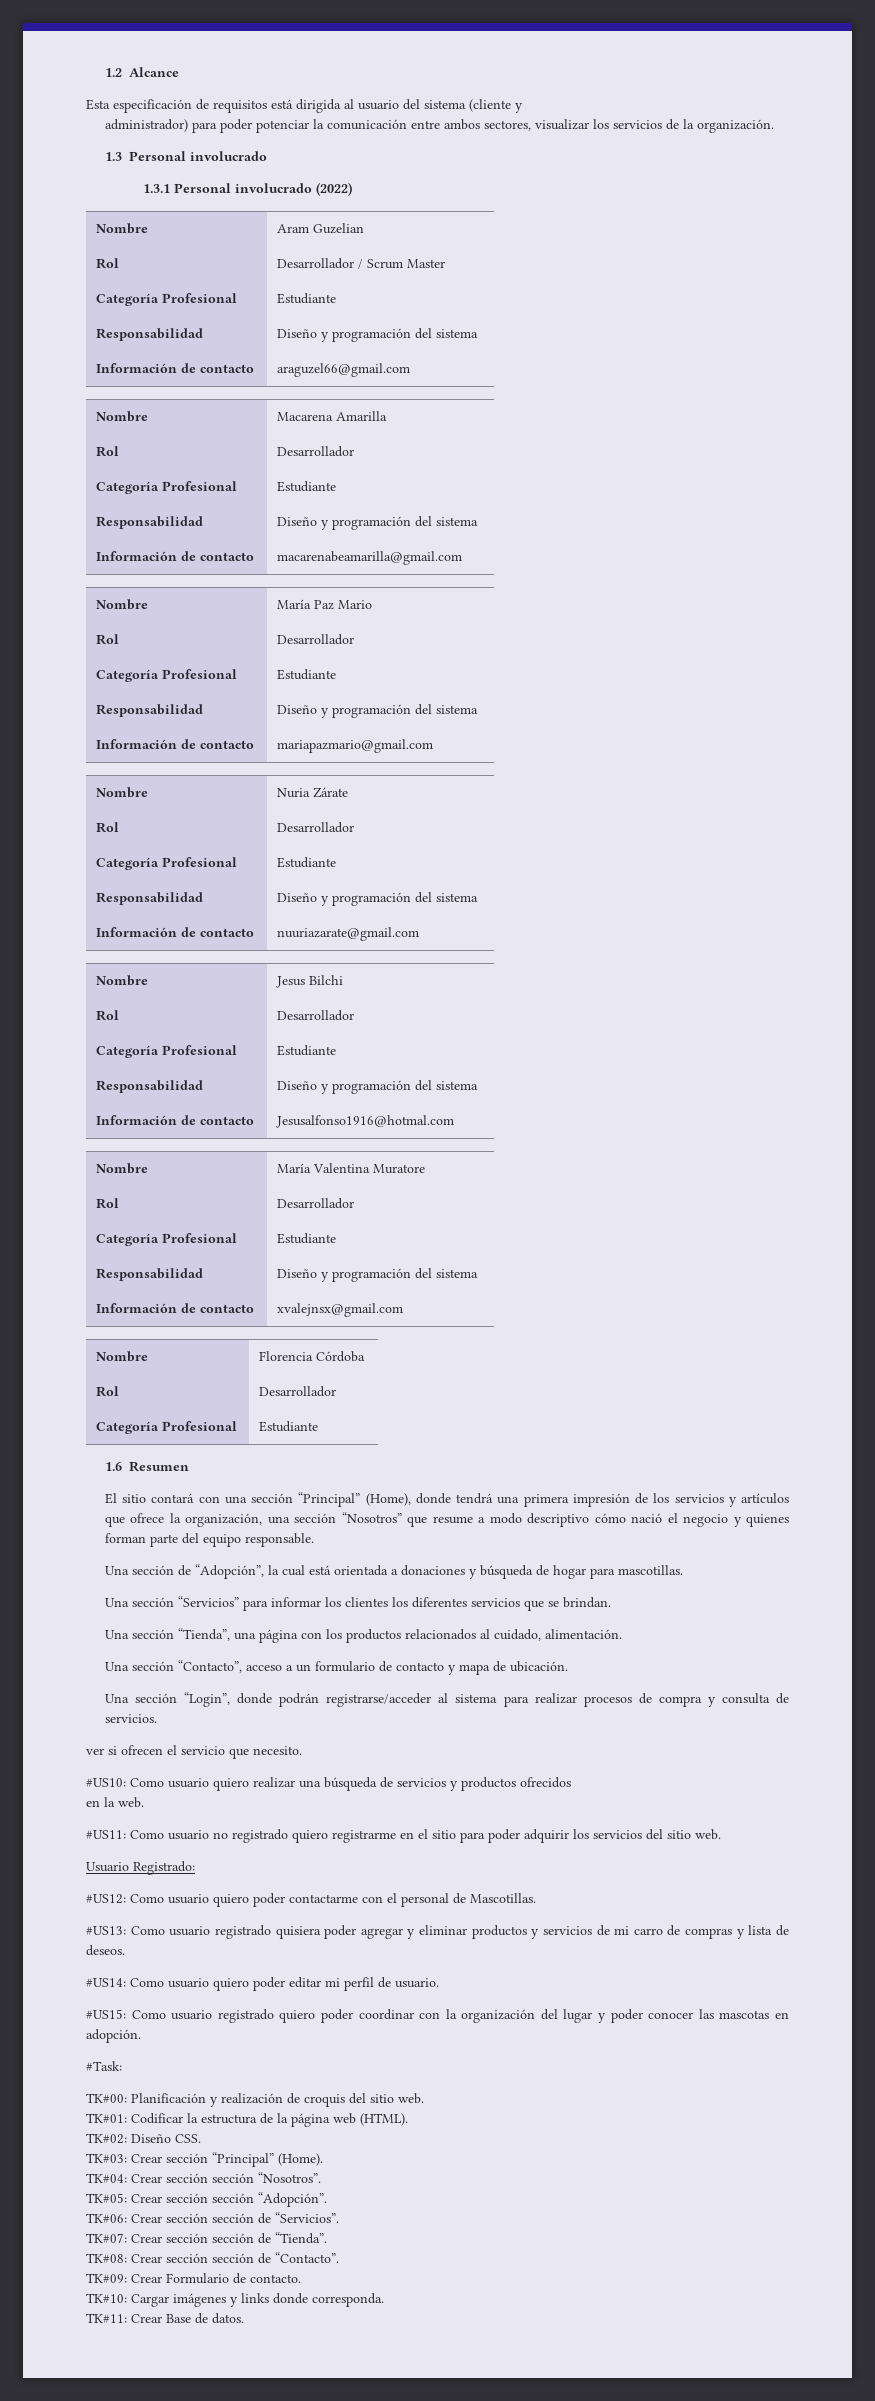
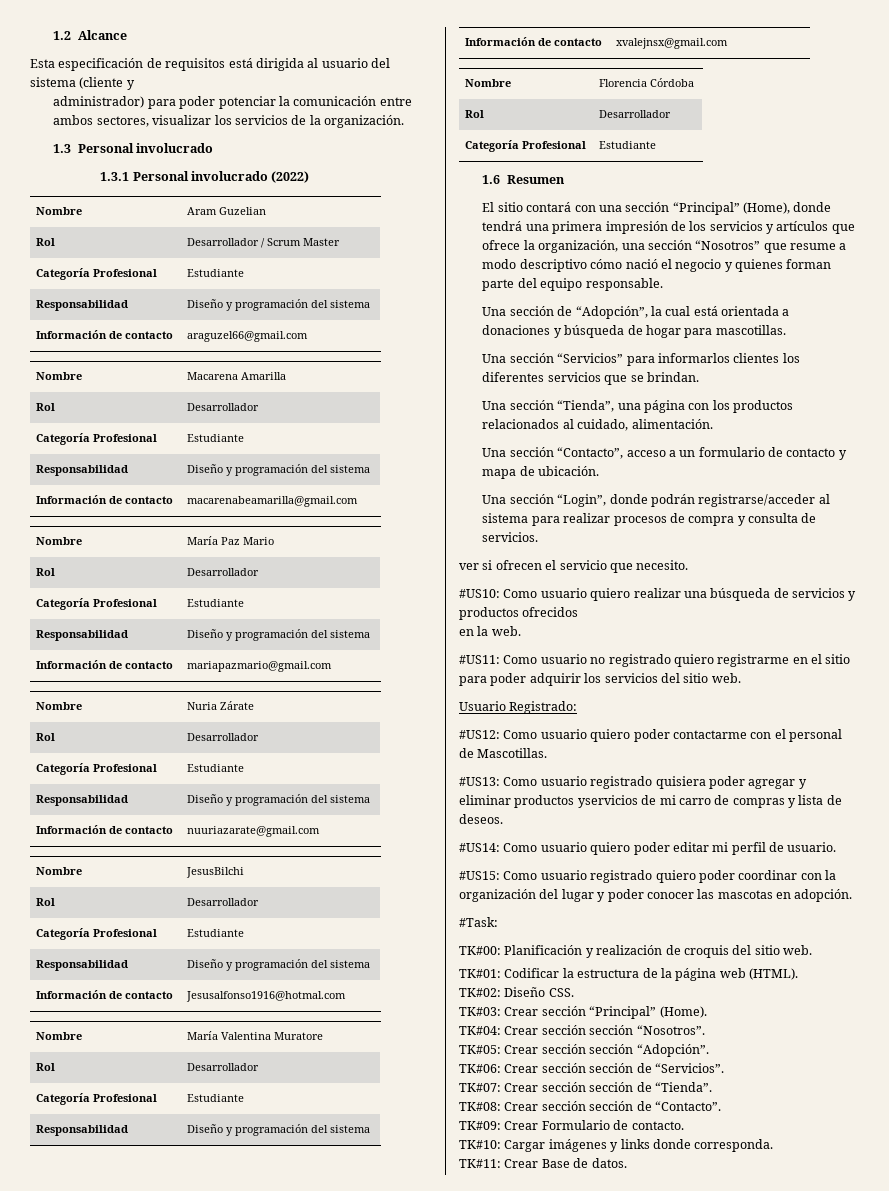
[276,975,344,988] Jesus Bilchi -> [185,867,244,878] JesusBilchi
[271,1597,342,1607] informar los -> [657,353,730,363] informarlos
[531,1926,592,1939] y servicios -> [577,795,638,808] yservicios

